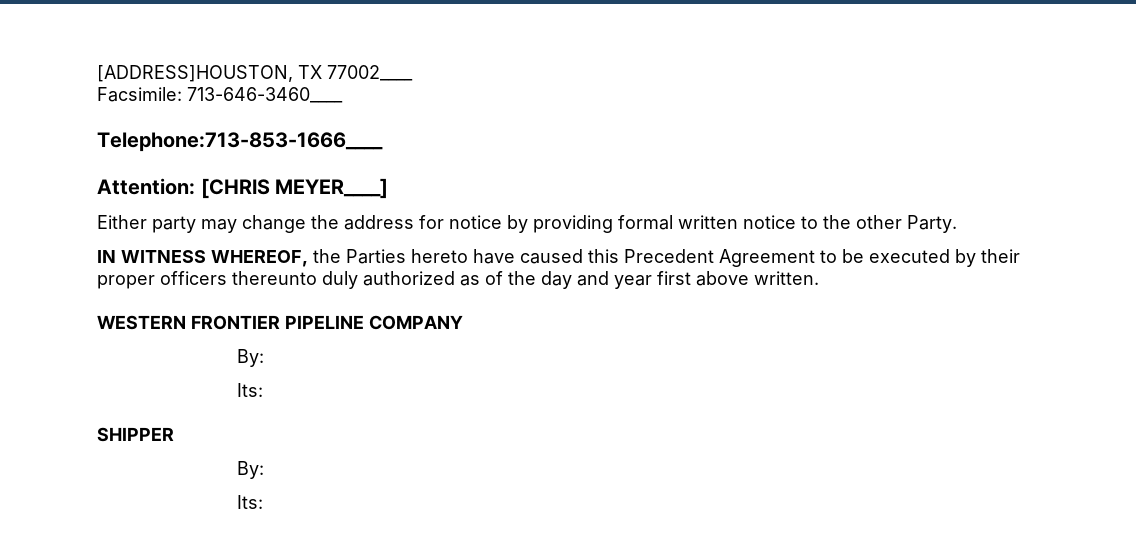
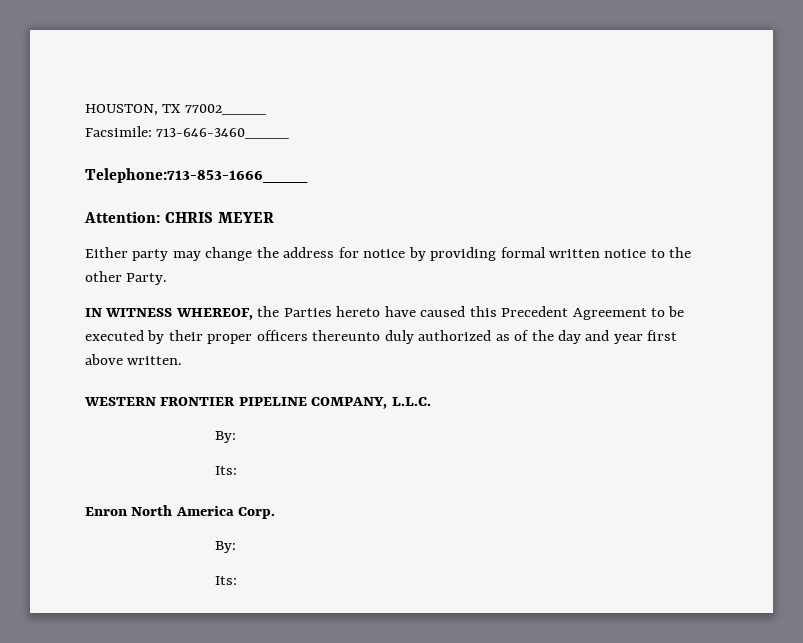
[97,65,293,82] [ADDRESS]HOUSTON, -> [85,104,158,116] HOUSTON,
[200,178,389,199] [CHRIS MEYER____] -> [164,212,274,223] CHRIS MEYER
[368,315,463,330] COMPANY -> [311,397,431,409] COMPANY, L.L.C.
[97,427,174,442] SHIPPER -> [85,505,276,519] Enron North America Corp.

